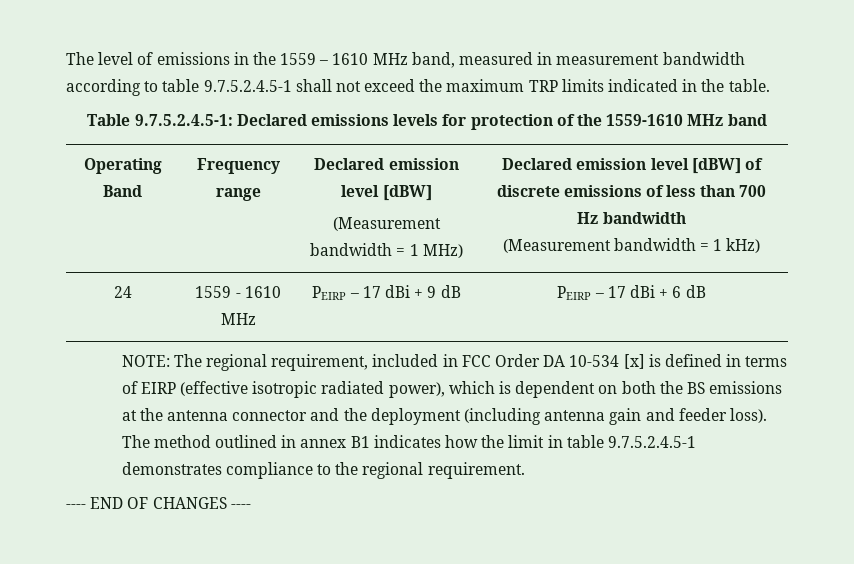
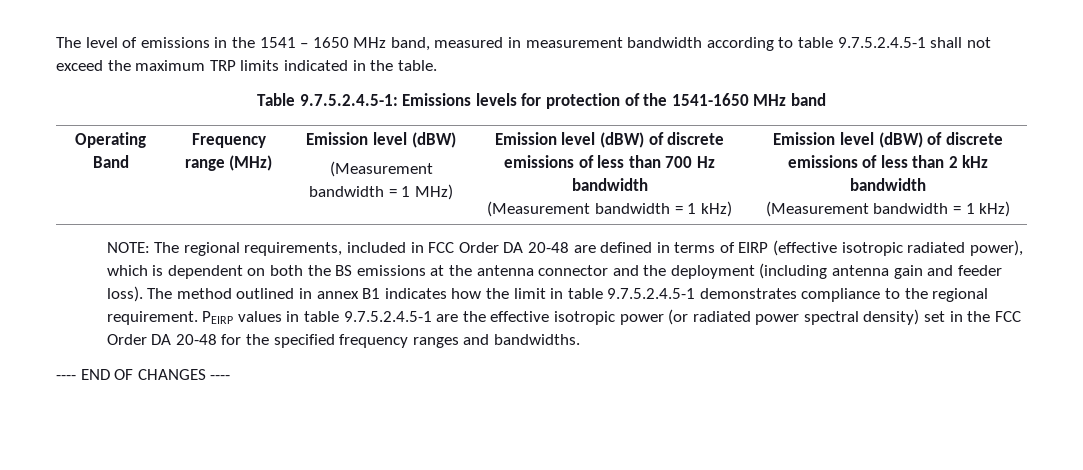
[280,53,369,65] 1559 – 1610 -> [259,37,349,48] 1541 – 1650
[236,114,390,126] Declared emissions -> [402,93,472,106] Emissions
[606,114,684,126] 1559-1610 -> [671,93,749,106] 1541-1650
[314,158,459,170] [341,185,432,201] | Declared emission level [dBW] -> [229,155,273,171] [306,132,456,148] (MHz) | Emission level (dBW)
[502,158,741,174] Declared emission level [dBW] -> [494,132,644,148] Emission level (dBW)
[113,286,132,298] [195,286,281,298] [220,313,256,325] [312,285,461,300] [557,285,706,300] // 24 | 1559 - 1610 MHz | PEIRP – 17 dBi + 9 dB | PEIRP – 17 dBi + 6 dB -> [773,132,1003,148] [787,155,989,168] [850,178,926,191] [765,201,1011,217] | Emission level (dBW) of discrete emissions of less than 2 kHz bandwidth // (Measurement bandwidth = 1 kHz)
[271,354,369,371] requirement, -> [244,242,343,256] requirements,
[569,354,661,369] 10-534 [x] is -> [527,242,596,253] 20-48 are
(525, 470) none -> [202,309,1021,325] [106,334,580,348] PEIRP values in table 9.7.5.2.4.5-1 are the effective isotropic power (or radiated power spectral density) set in the FCC Order DA 20-48 for the specified frequency ranges and bandwidths.

